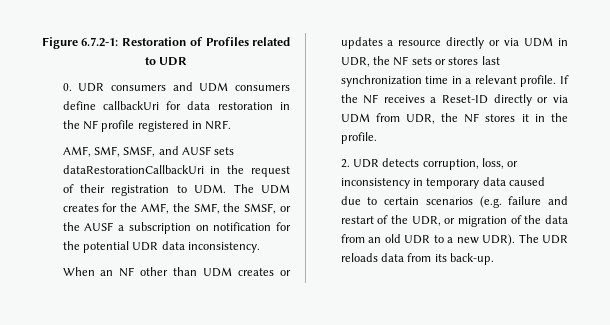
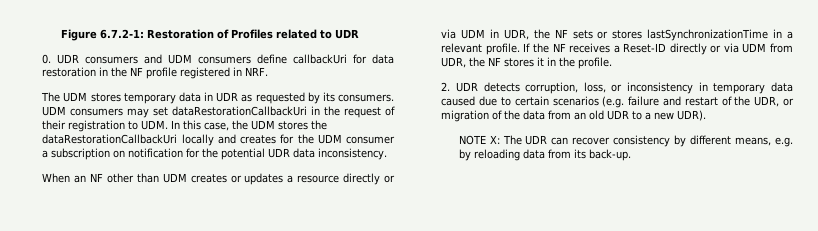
[62,146,235,157] AMF, SMF, SMSF, and AUSF sets -> [41,92,395,104] [42,106,169,118] The UDM stores temporary data in UDR as requested by its consumers. UDM consumers may set
[233,184,290,194] [62,203,291,214] [62,222,114,231] The UDM creates for the AMF, the SMF, the SMSF, or the AUSF -> [171,120,328,131] [42,134,396,146] In this case, the UDM stores the dataRestorationCallbackUri locally and creates for the UDM consumer
[481,56,500,65] [340,75,449,87] last synchronization time -> [647,29,769,41] lastSynchronizationTime
[518,234,568,244] [340,253,378,262] The UDR reloads -> [458,135,793,147] [458,149,520,161] // NOTE X: The UDR can recover consistency by different means, e.g. by reloading

